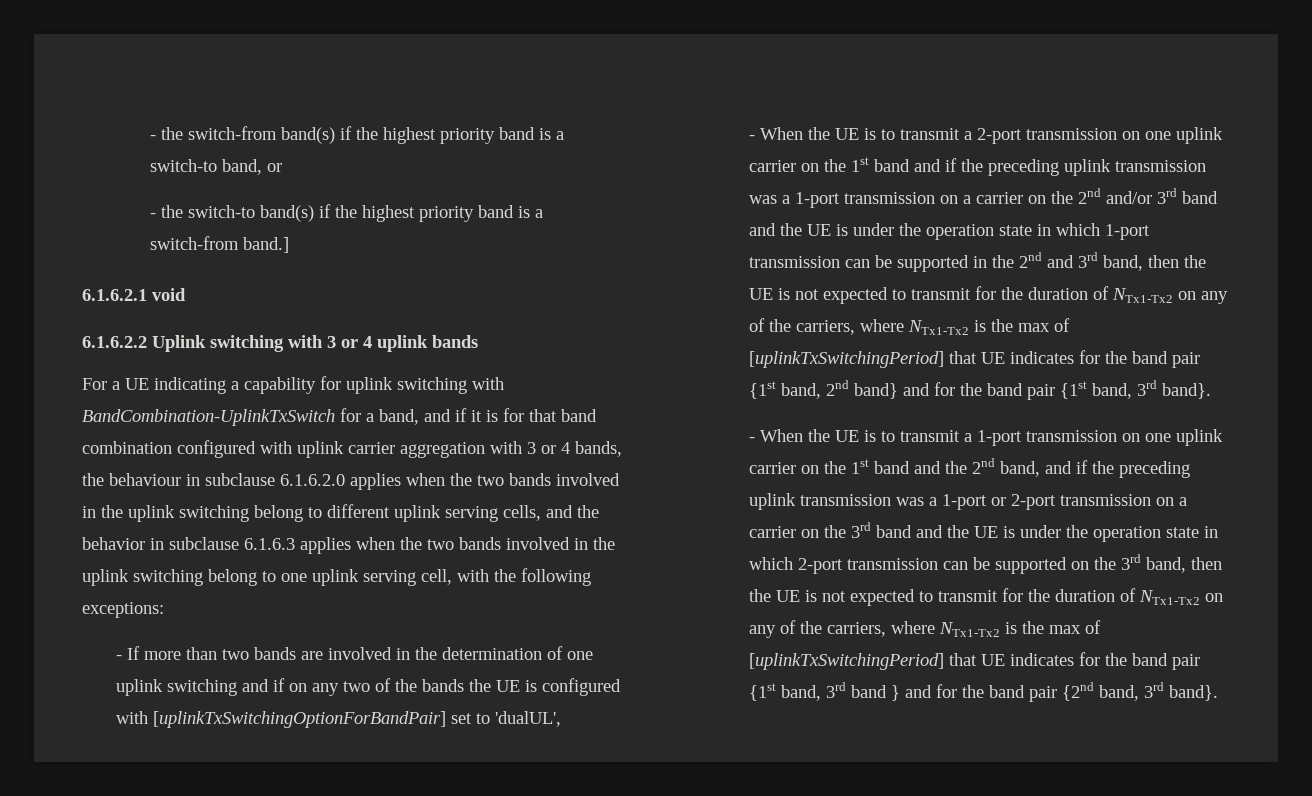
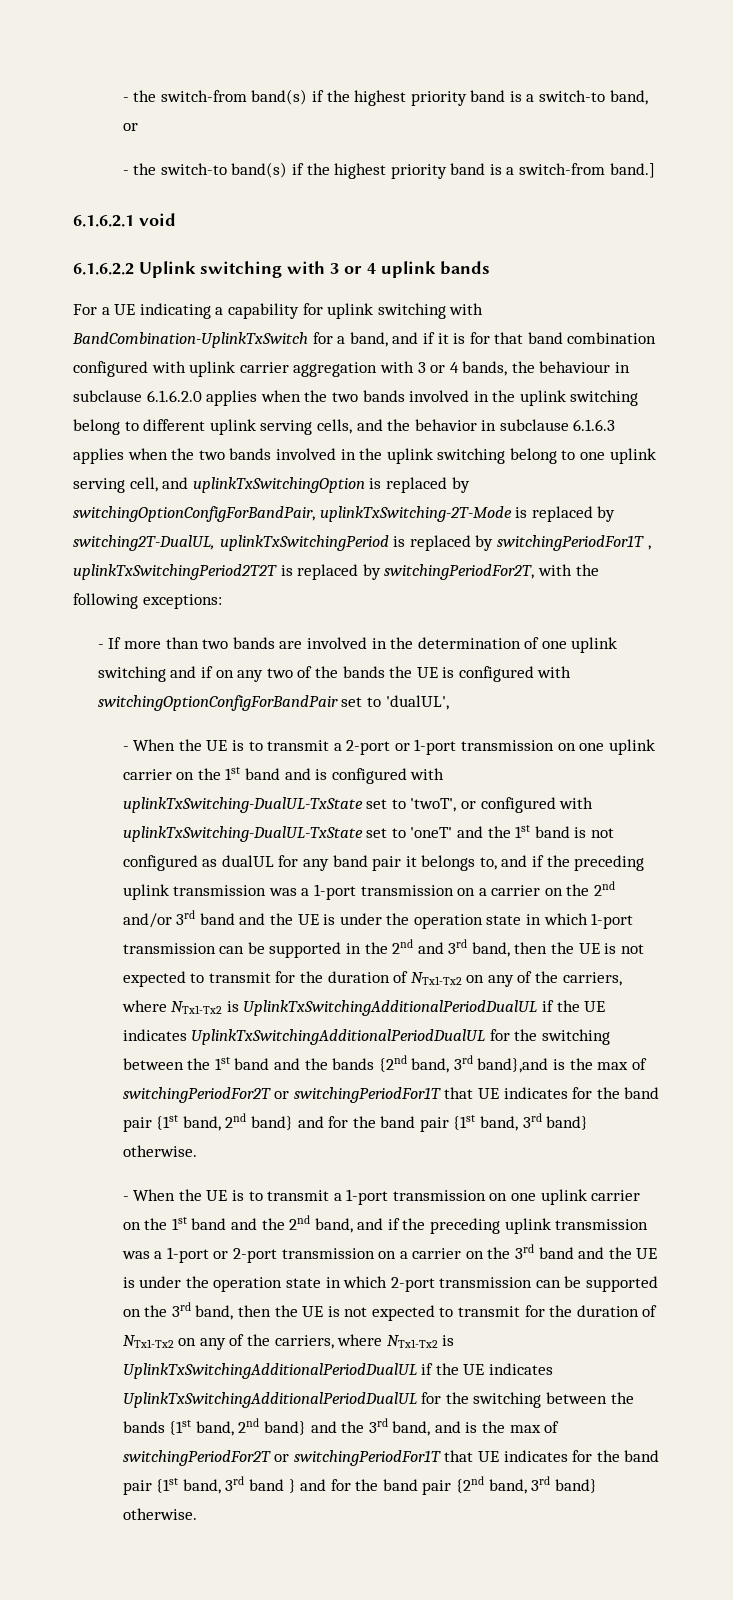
(452, 577) none -> [162,477,470,493] [73,506,616,522] [73,535,651,551] [73,564,535,580] and uplinkTxSwitchingOption is replaced by switchingOptionConfigForBandPair, uplinkTxSwitching-2T-Mode is replaced by switching2T-DualUL, uplinkTxSwitchingPeriod is replaced by switchingPeriodFor1T , uplinkTxSwitchingPeriod2T2T is replaced by switchingPeriodFor2T,
[152,711,446,728] [uplinkTxSwitchingOptionForBandPair] -> [97,695,338,711] switchingOptionConfigForBandPair
(1022, 136) none -> [394,739,457,755] or 1-port
(941, 165) none -> [315,768,445,784] [122,797,594,813] [122,825,614,842] [122,855,528,871] is configured with uplinkTxSwitching-DualUL-TxState set to 'twoT', or configured with uplinkTxSwitching-DualUL-TxState set to 'oneT' and the 1st band is not configured as dualUL for any band pair it belongs to, and
[990,318,1070,332] [748,351,944,368] the max of [uplinkTxSwitchingPeriod] -> [243,1000,606,1016] [122,1029,610,1045] [122,1055,647,1073] [122,1087,441,1103] UplinkTxSwitchingAdditionalPeriodDualUL if the UE indicates UplinkTxSwitchingAdditionalPeriodDualUL for the switching between the 1st band and the bands {2nd band, 3rd band},and is the max of switchingPeriodFor2T or switchingPeriodFor1T
[1161,383,1211,399] band}. -> [546,1116,589,1130] [122,1145,197,1157] band} otherwise.
[1021,620,1101,634] [748,653,944,670] the max of [uplinkTxSwitchingPeriod] -> [122,1363,553,1379] [122,1392,634,1408] [122,1418,560,1436] [122,1450,441,1466] UplinkTxSwitchingAdditionalPeriodDualUL if the UE indicates UplinkTxSwitchingAdditionalPeriodDualUL for the switching between the bands {1st band, 2nd band} and the 3rd band, and is the max of switchingPeriodFor2T or switchingPeriodFor1T
[1168,685,1218,701] band}. -> [554,1479,597,1493] [122,1508,197,1520] band} otherwise.

